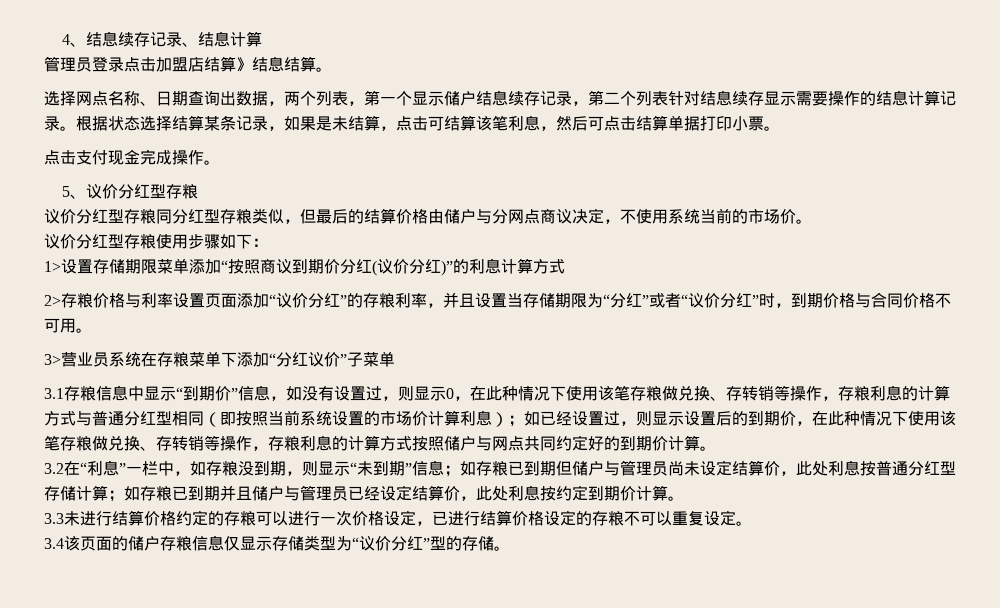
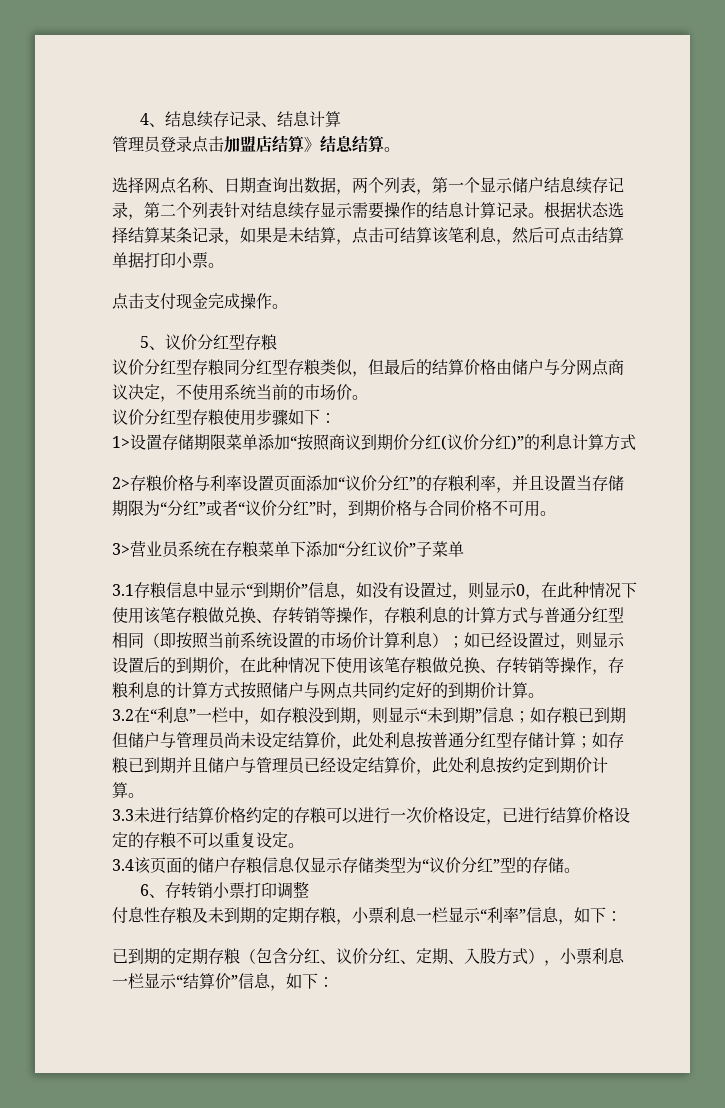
(510, 548) none -> [140,881,310,899] [112,907,622,925] [112,948,625,966] [112,973,334,991] // 6、存转销小票打印调整 // 付息性存粮及未到期的定期存粮，小票利息一栏显示“利率”信息，如下： // 已到期的定期存粮（包含分红、议价分红、定期、入股方式），小票利息一栏显示“结算价”信息，如下：

